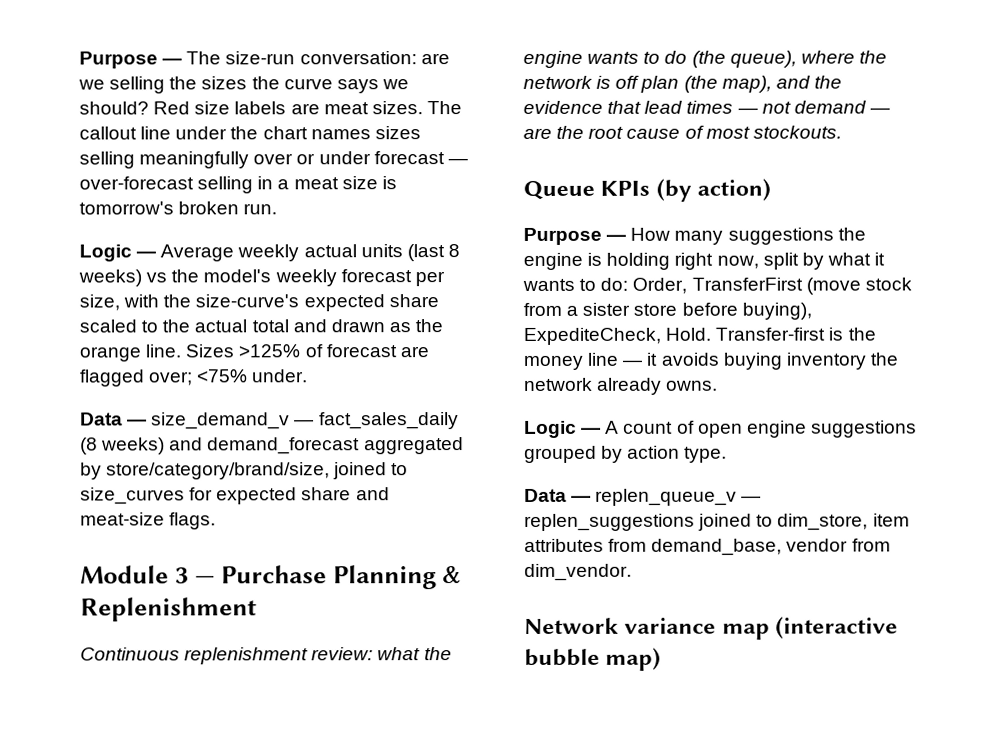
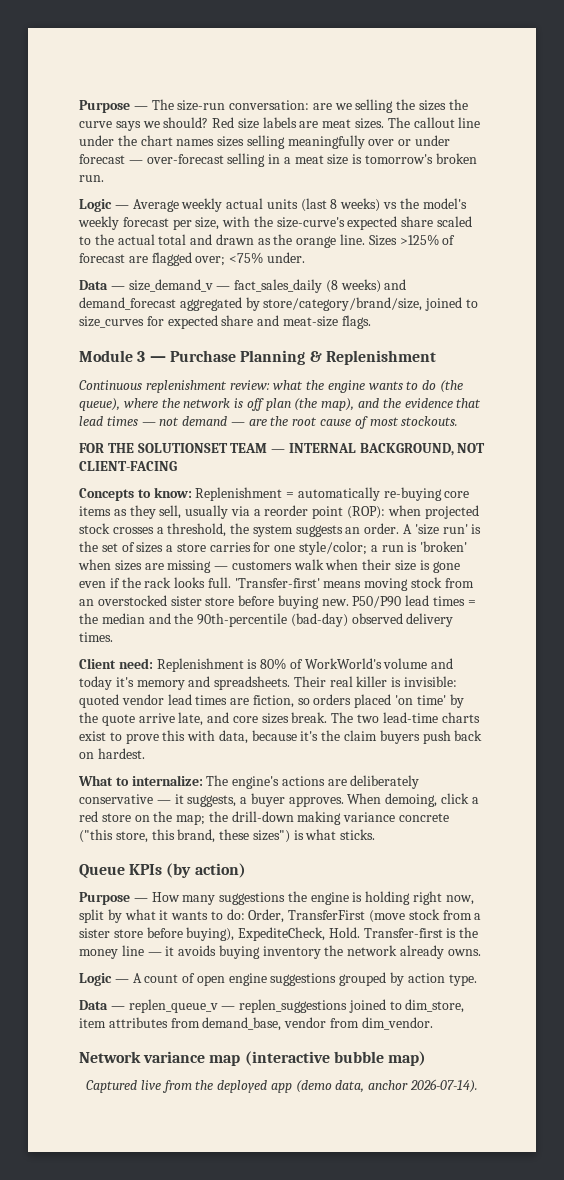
(842, 132) none -> [79,443,486,456] [79,461,177,471] [79,487,470,501] [79,505,479,519] [79,523,482,537] [79,541,468,555] [78,559,460,573] [79,577,474,591] [79,595,476,609] [79,613,454,627] [79,632,113,642] [79,658,454,672] [79,676,458,690] [79,694,464,708] [79,712,480,726] [79,730,483,744] [79,748,145,759] [78,775,420,789] [79,793,479,807] [79,811,450,825] [79,829,376,843] // FOR THE SOLUTIONSET TEAM — INTERNAL BACKGROUND, NOT CLIENT-FACING // Concepts to know: Replenishment = automatically re-buying core items as they sell, usually via a reorder point (ROP): when projected stock crosses a threshold, the system suggests an order. A 'size run' is the set of sizes a store carries for one style/color; a run is 'broken' when sizes are missing — customers walk when their size is gone even if the rack looks full. 'Transfer-first' means moving stock from an overstocked sister store before buying new. P50/P90 lead times = the median and the 90th-percentile (bad-day) observed delivery times. // Client need: Replenishment is 80% of WorkWorld's volume and today it's memory and spreadsheets. Their real killer is invisible: quoted vendor lead times are fiction, so orders placed 'on time' by the quote arrive late, and core sizes break. The two lead-time charts exist to prove this with data, because it's the claim buyers push back on hardest. // What to internalize: The engine's actions are deliberately conservative — it suggests, a buyer approves. When demoing, click a red store on the map; the drill-down making variance concrete ("this store, this brand, these sizes") is what sticks.
(662, 659) none -> [85,1079,479,1093] // Captured live from the deployed app (demo data, anchor 2026-07-14).

